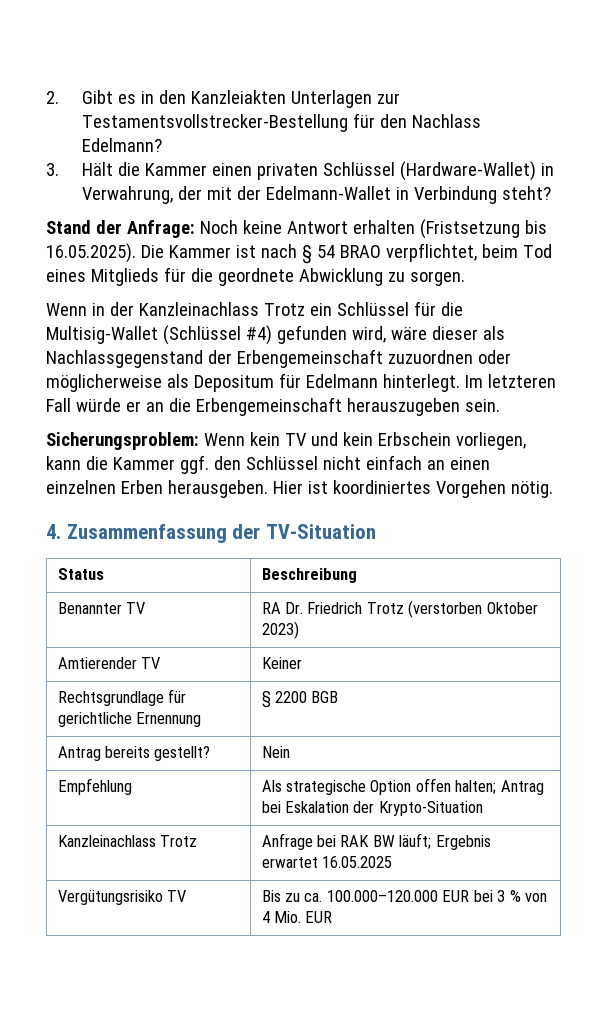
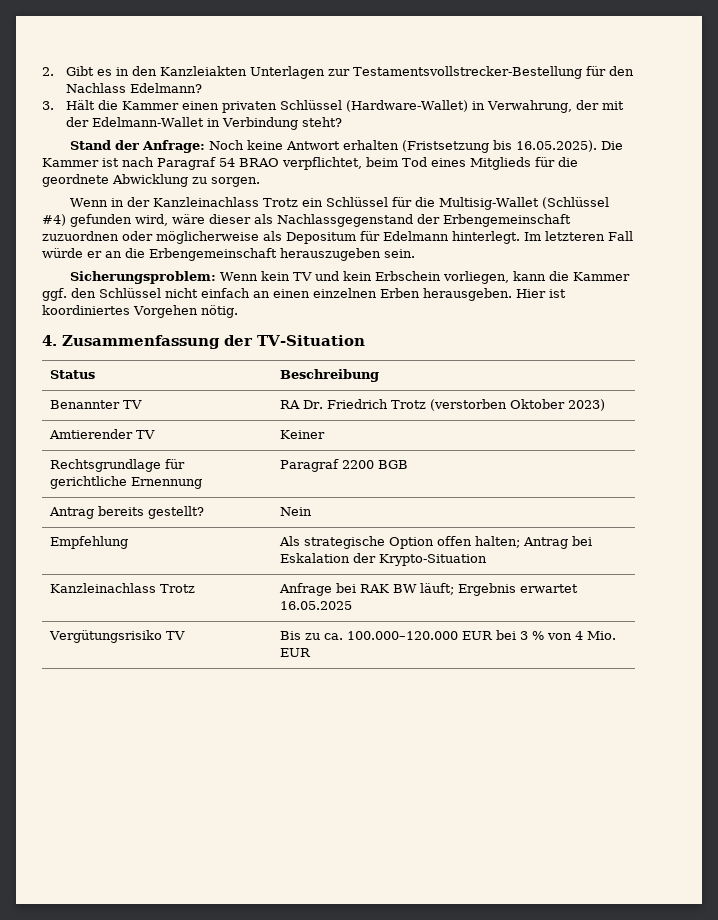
[301,245,312,264] § -> [157,157,216,170] Paragraf
[261,691,271,708] § -> [280,459,340,472] Paragraf

